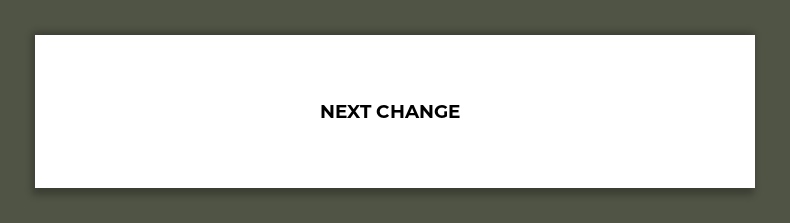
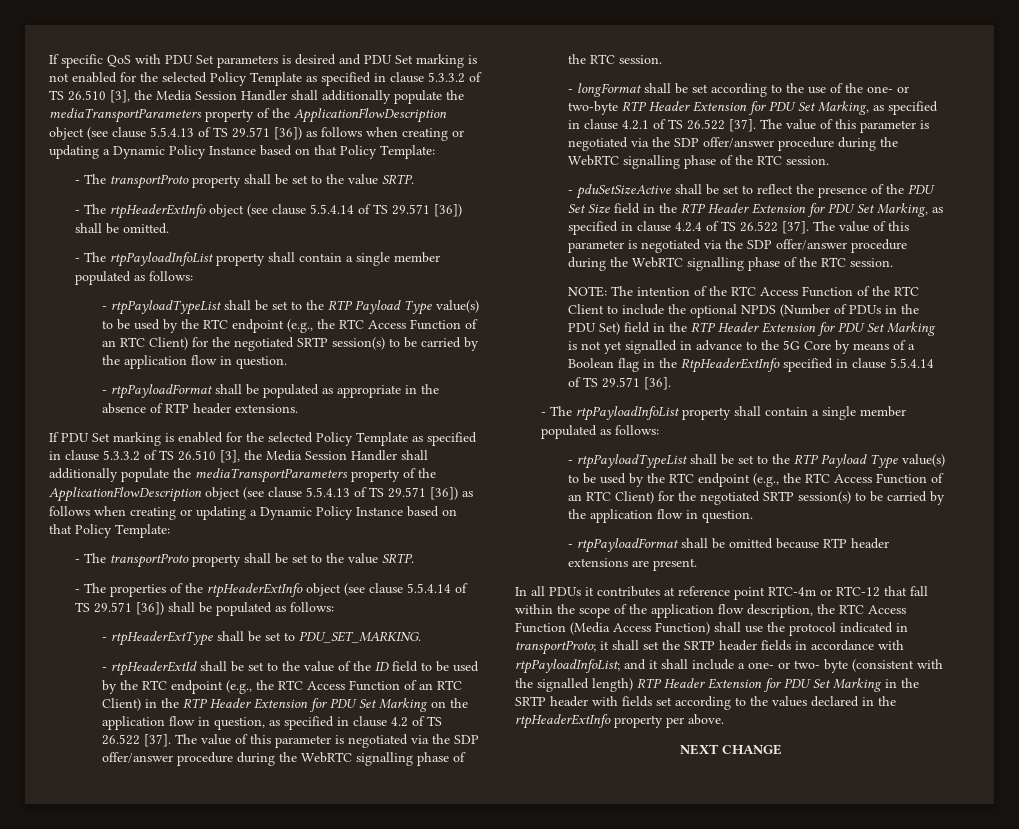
(319, 111) none -> [49,54,477,68] [49,72,482,86] [49,90,464,104] [49,108,447,123] [49,127,464,141] [49,145,435,159] [75,174,415,189] [75,204,463,219] [75,223,170,234] [75,252,441,267] [75,271,194,285] [101,300,479,315] [101,319,478,333] [101,337,479,351] [101,355,287,369] [101,384,439,399] [101,403,298,414] [49,432,477,446] [49,450,428,463] [49,468,436,483] [49,487,473,502] [49,506,457,520] [49,524,170,538] [75,553,415,568] [75,583,469,598] [75,602,335,616] [101,631,421,646] [101,661,479,676] [101,680,462,694] [101,698,468,712] [101,716,442,730] [101,734,479,748] [101,752,466,766] [567,54,662,64] [567,83,909,97] [567,101,938,115] [567,119,929,133] [567,137,898,151] [567,155,829,169] [567,184,935,199] [567,203,943,217] [567,221,909,235] [567,239,907,253] [567,257,893,271] [567,286,919,297] [567,304,919,318] [567,322,936,336] [567,340,915,354] [567,358,934,373] [567,377,671,390] [541,406,907,421] [541,425,660,439] [567,454,945,469] [567,473,944,487] [567,491,945,505] [567,509,753,523] [567,538,889,553] [567,558,697,571] [515,586,928,600] [515,604,906,618] [515,622,908,636] [515,640,904,655] [515,659,943,674] [515,678,919,692] [515,696,896,710] [515,714,724,729] If specific QoS with PDU Set parameters is desired and PDU Set marking is not enabled for the selected Policy Template as specified in clause 5.3.3.2 of TS 26.510 [3], the Media Session Handler shall additionally populate the mediaTransportParameters property of the ApplicationFlowDescription object (see clause 5.5.4.13 of TS 29.571 [36]) as follows when creating or updating a Dynamic Policy Instance based on that Policy Template: // - The transportProto property shall be set to the value SRTP. // - The rtpHeaderExtInfo object (see clause 5.5.4.14 of TS 29.571 [36]) shall be omitted. // - The rtpPayloadInfoList property shall contain a single member populated as follows: // - rtpPayloadTypeList shall be set to the RTP Payload Type value(s) to be used by the RTC endpoint (e.g., the RTC Access Function of an RTC Client) for the negotiated SRTP session(s) to be carried by the application flow in question. // - rtpPayloadFormat shall be populated as appropriate in the absence of RTP header extensions. // If PDU Set marking is enabled for the selected Policy Template as specified in clause 5.3.3.2 of TS 26.510 [3], the Media Session Handler shall additionally populate the mediaTransportParameters property of the ApplicationFlowDescription object (see clause 5.5.4.13 of TS 29.571 [36]) as follows when creating or updating a Dynamic Policy Instance based on that Policy Template: // - The transportProto property shall be set to the value SRTP. // - The properties of the rtpHeaderExtInfo object (see clause 5.5.4.14 of TS 29.571 [36]) shall be populated as follows: // - rtpHeaderExtType shall be set to PDU_SET_MARKING. // - rtpHeaderExtId shall be set to the value of the ID field to be used by the RTC endpoint (e.g., the RTC Access Function of an RTC Client) in the RTP Header Extension for PDU Set Marking on the application flow in question, as specified in clause 4.2 of TS 26.522 [37]. The value of this parameter is negotiated via the SDP offer/answer procedure during the WebRTC signalling phase of the RTC session. // - longFormat shall be set according to the use of the one- or two-byte RTP Header Extension for PDU Set Marking, as specified in clause 4.2.1 of TS 26.522 [37]. The value of this parameter is negotiated via the SDP offer/answer procedure during the WebRTC signalling phase of the RTC session. // - pduSetSizeActive shall be set to reflect the presence of the PDU Set Size field in the RTP Header Extension for PDU Set Marking, as specified in clause 4.2.4 of TS 26.522 [37]. The value of this parameter is negotiated via the SDP offer/answer procedure during the WebRTC signalling phase of the RTC session. // NOTE: The intention of the RTC Access Function of the RTC Client to include the optional NPDS (Number of PDUs in the PDU Set) field in the RTP Header Extension for PDU Set Marking is not yet signalled in advance to the 5G Core by means of a Boolean flag in the RtpHeaderExtInfo specified in clause 5.5.4.14 of TS 29.571 [36]. // - The rtpPayloadInfoList property shall contain a single member populated as follows: // - rtpPayloadTypeList shall be set to the RTP Payload Type value(s) to be used by the RTC endpoint (e.g., the RTC Access Function of an RTC Client) for the negotiated SRTP session(s) to be carried by the application flow in question. // - rtpPayloadFormat shall be omitted because RTP header extensions are present. // In all PDUs it contributes at reference point RTC-4m or RTC-12 that fall within the scope of the application flow description, the RTC Access Function (Media Access Function) shall use the protocol indicated in transportProto; it shall set the SRTP header fields in accordance with rtpPayloadInfoList; and it shall include a one- or two- byte (consistent with the signalled length) RTP Header Extension for PDU Set Marking in the SRTP header with fields set according to the values declared in the rtpHeaderExtInfo property per above. //

